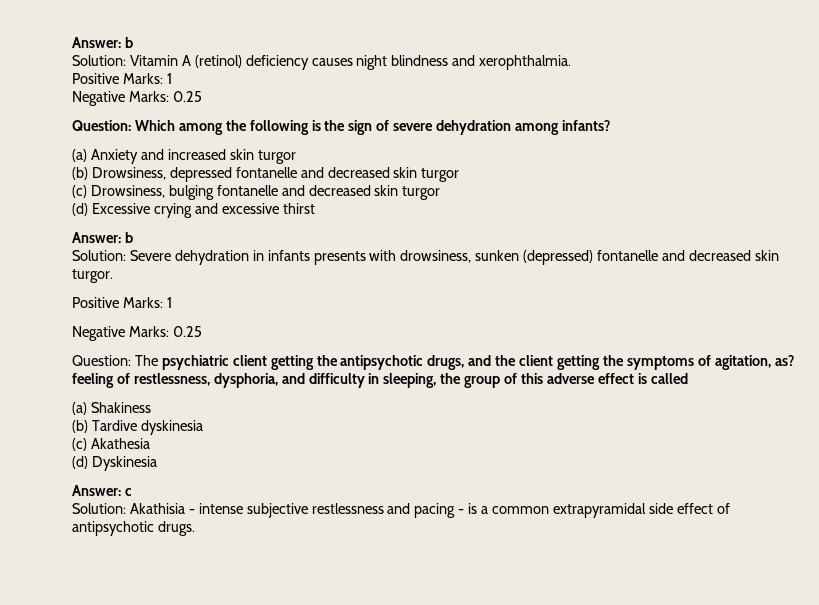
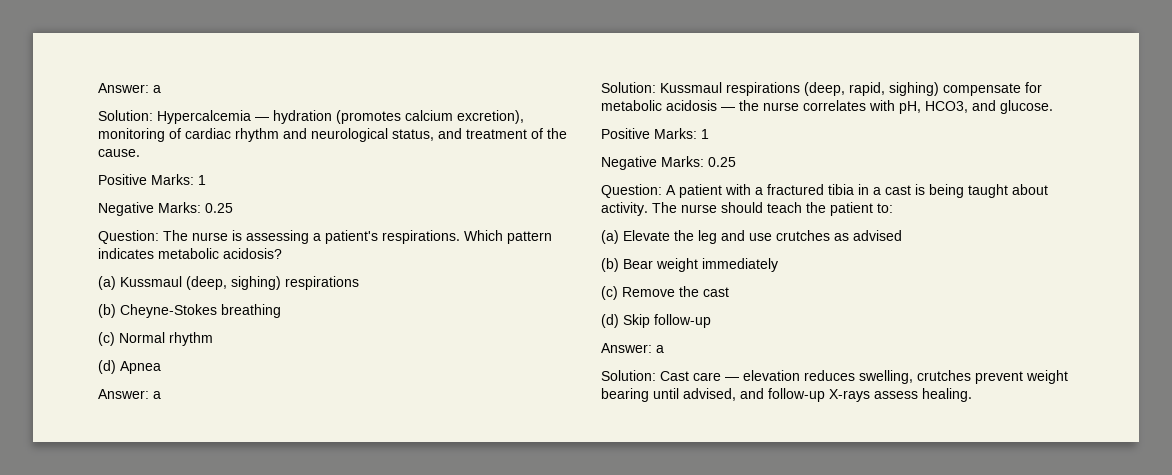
[72,37,133,48] [72,55,572,70] [72,73,172,84] [72,91,202,106] [72,120,610,135] [72,149,296,164] [72,167,460,182] [72,185,441,200] [72,203,315,218] [72,232,133,243] [72,250,779,265] [72,269,113,283] Answer: b // Solution: Vitamin A (retinol) deficiency causes night blindness and xerophthalmia. // Positive Marks: 1 // Negative Marks: 0.25 // Question: Which among the following is the sign of severe dehydration among infants? // (a) Anxiety and increased skin turgor // (b) Drowsiness, depressed fontanelle and decreased skin turgor // (c) Drowsiness, bulging fontanelle and decreased skin turgor // (d) Excessive crying and excessive thirst // Answer: b // Solution: Severe dehydration in infants presents with drowsiness, sunken (depressed) fontanelle and decreased skin turgor. -> [98,83,161,93] [98,110,524,124] [98,128,567,142] [98,149,140,157] Answer: a // Solution: Hypercalcemia — hydration (promotes calcium excretion), monitoring of cardiac rhythm and neurological status, and treatment of the cause.
[161,355,794,370] [72,373,688,388] [72,402,151,415] [72,420,203,435] [72,438,150,451] [72,456,157,471] [72,485,132,496] [72,503,730,518] [72,521,195,536] psychiatric client getting the antipsychotic drugs, and the client getting the symptoms of agitation, as? feeling of restlessness, dysphoria, and difficulty in sleeping, the group of this adverse effect is called // (a) Shakiness // (b) Tardive dyskinesia // (c) Akathesia // (d) Dyskinesia // Answer: c // Solution: Akathisia - intense subjective restlessness and pacing - is a common extrapyramidal side effect of antipsychotic drugs. -> [192,230,552,244] [98,248,282,259] [98,276,359,290] [98,304,281,318] [98,332,213,346] [98,360,161,374] [98,389,161,399] [601,82,1042,96] [601,100,1053,114] [601,128,709,139] [601,156,736,170] [601,184,1048,198] [601,202,893,216] [601,230,902,244] [601,258,778,272] [601,286,729,300] [601,314,711,328] [601,343,664,353] [601,370,1068,384] [601,388,972,402] nurse is assessing a patient's respirations. Which pattern indicates metabolic acidosis? // (a) Kussmaul (deep, sighing) respirations // (b) Cheyne-Stokes breathing // (c) Normal rhythm // (d) Apnea // Answer: a // Solution: Kussmaul respirations (deep, rapid, sighing) compensate for metabolic acidosis — the nurse correlates with pH, HCO3, and glucose. // Positive Marks: 1 // Negative Marks: 0.25 // Question: A patient with a fractured tibia in a cast is being taught about activity. The nurse should teach the patient to: // (a) Elevate the leg and use crutches as advised // (b) Bear weight immediately // (c) Remove the cast // (d) Skip follow-up // Answer: a // Solution: Cast care — elevation reduces swelling, crutches prevent weight bearing until advised, and follow-up X-rays assess healing.

